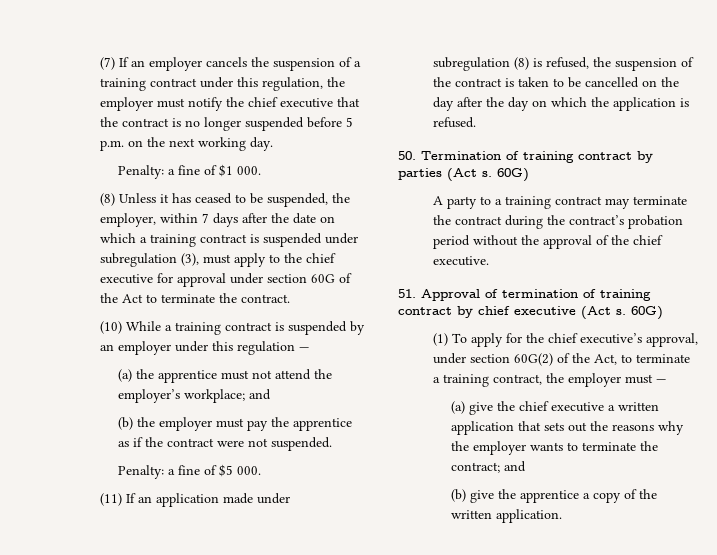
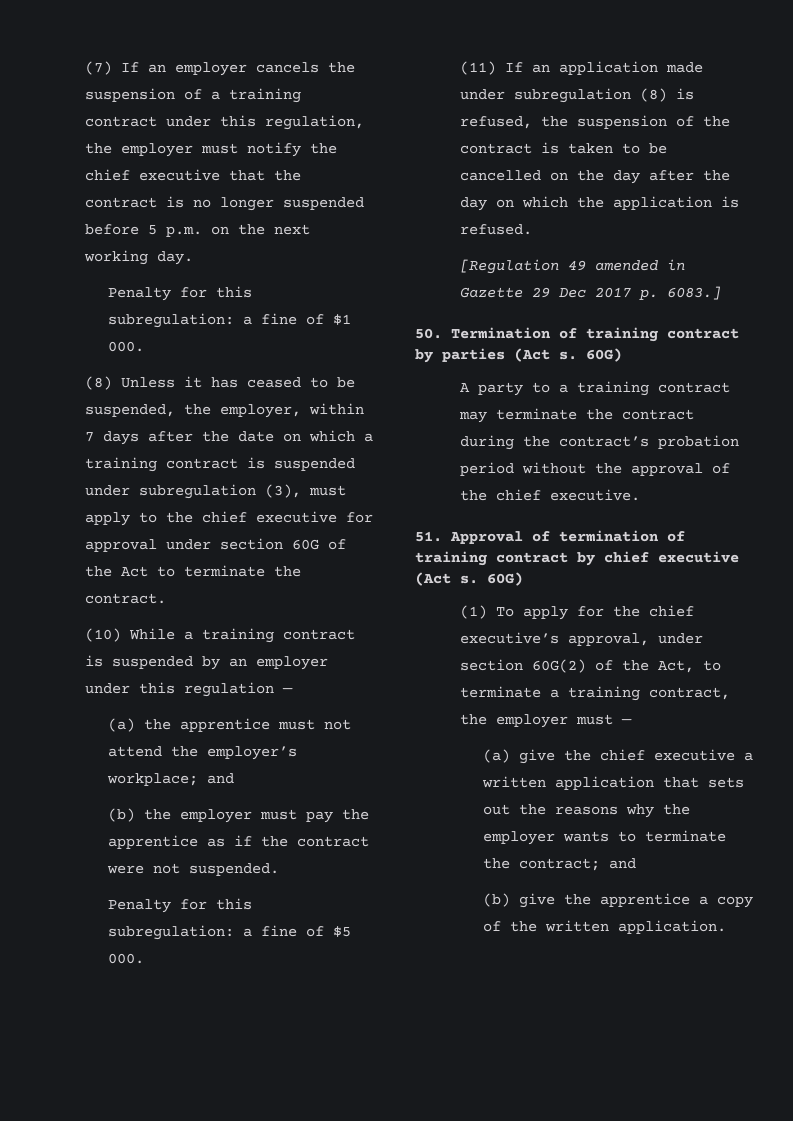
[118,165,165,179] Penalty: -> [107,286,252,301] [107,313,234,328] Penalty for this subregulation:
[118,465,165,479] Penalty: -> [107,898,252,913] [107,925,234,940] Penalty for this subregulation:
(477, 122) none -> [460,259,686,274] [460,286,722,300] // [Regulation 49 amended in Gazette 29 Dec 2017 p. 6083.]

